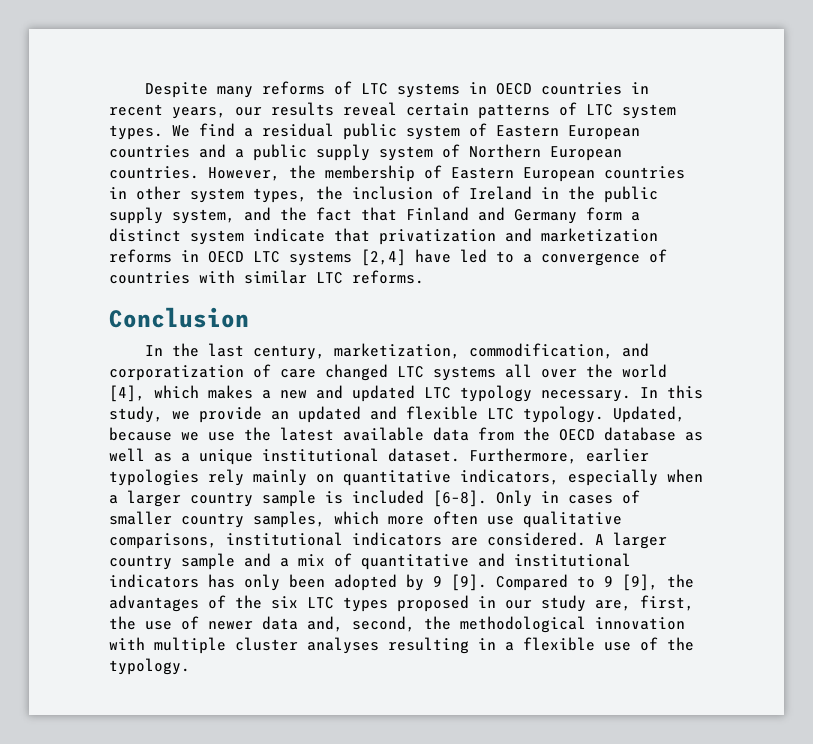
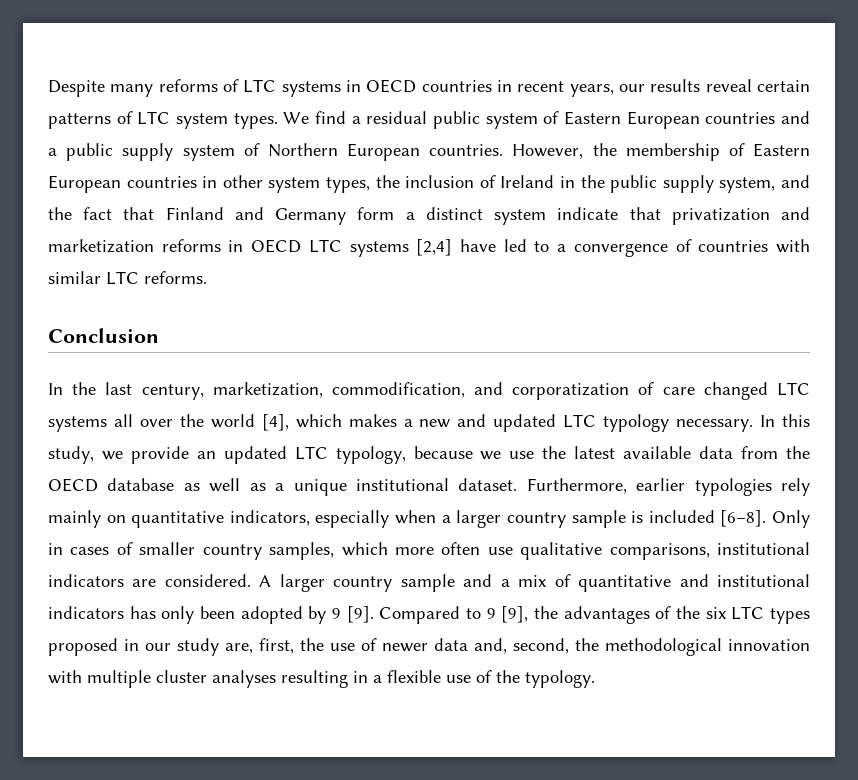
[370,406,685,423] and flexible LTC typology. Updated, -> [294,446,406,464] LTC typology,

